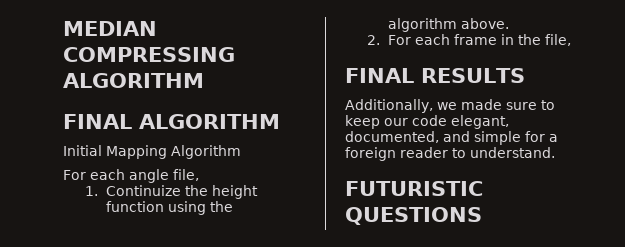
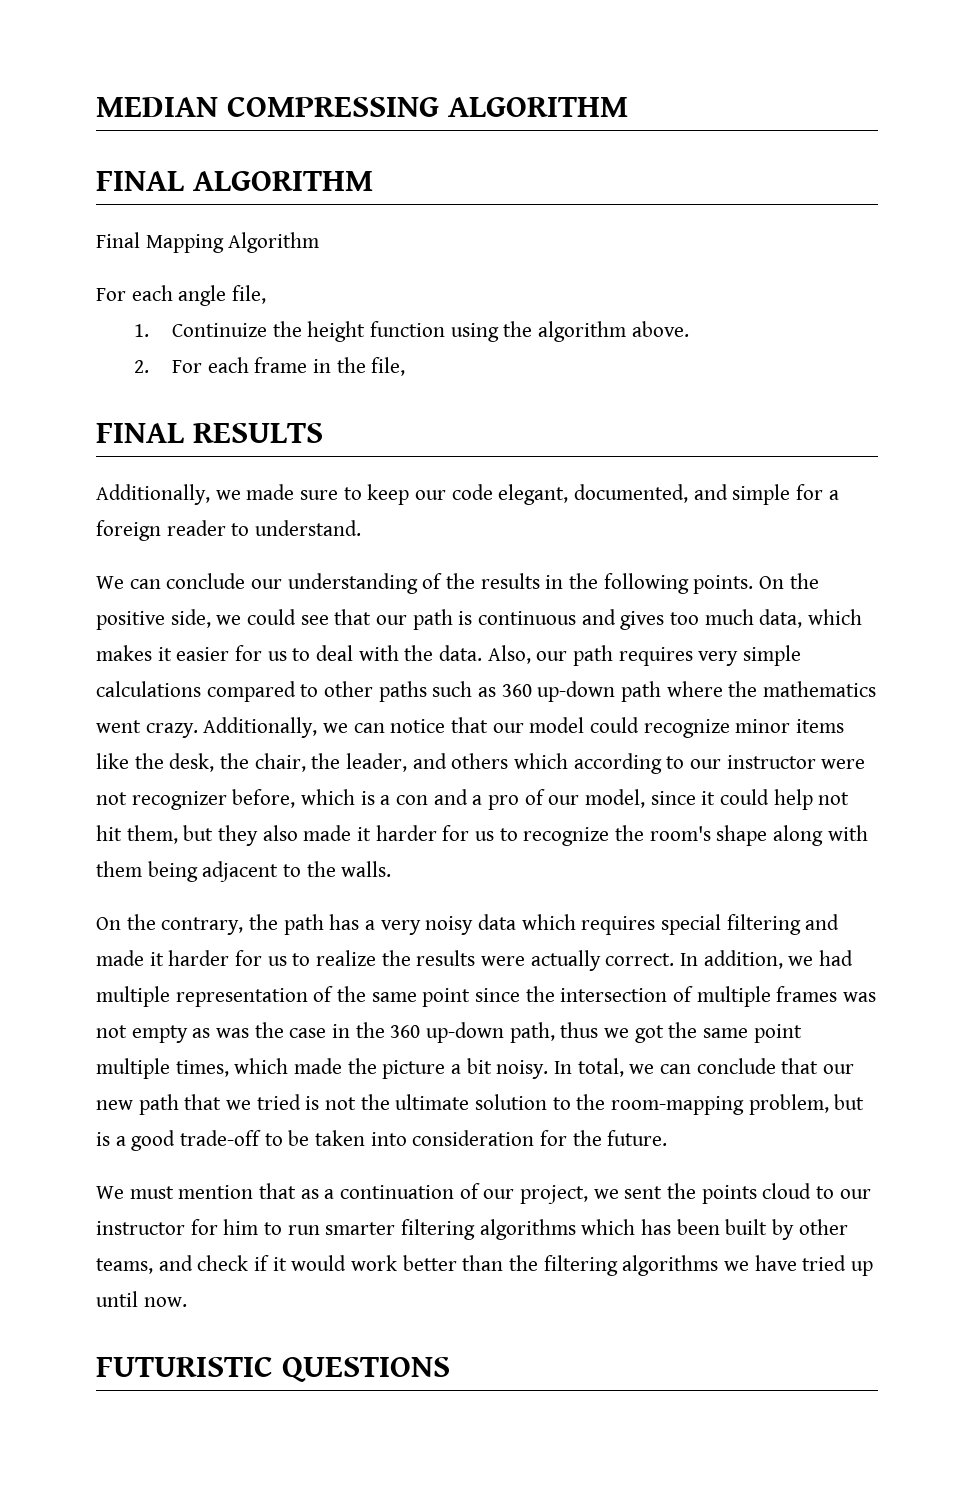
[63,145,102,156] Initial -> [96,232,140,248] Final
(555, 152) none -> [96,573,819,594] [96,609,863,630] [96,645,802,666] [96,681,877,702] [96,717,845,738] [96,753,866,774] [96,789,850,810] [96,825,868,846] [96,861,392,882] [96,914,840,935] [96,950,854,971] [96,986,877,1007] [96,1022,802,1043] [96,1058,855,1079] [96,1094,865,1115] [96,1130,668,1151] [96,1183,871,1204] [96,1219,848,1240] [96,1255,874,1276] [96,1291,187,1307] // We can conclude our understanding of the results in the following points. On the positive side, we could see that our path is continuous and gives too much data, which makes it easier for us to deal with the data. Also, our path requires very simple calculations compared to other paths such as 360 up-down path where the mathematics went crazy. Additionally, we can notice that our model could recognize minor items like the desk, the chair, the leader, and others which according to our instructor were not recognizer before, which is a con and a pro of our model, since it could help not hit them, but they also made it harder for us to recognize the room's shape along with them being adjacent to the walls. // On the contrary, the path has a very noisy data which requires special filtering and made it harder for us to realize the results were actually correct. In addition, we had multiple representation of the same point since the intersection of multiple frames was not empty as was the case in the 360 up-down path, thus we got the same point multiple times, which made the picture a bit noisy. In total, we can conclude that our new path that we tried is not the ultimate solution to the room-mapping problem, but is a good trade-off to be taken into consideration for the future. // We must mention that as a continuation of our project, we sent the points cloud to our instructor for him to run smarter filtering algorithms which has been built by other teams, and check if it would work better than the filtering algorithms we have tried up until now.

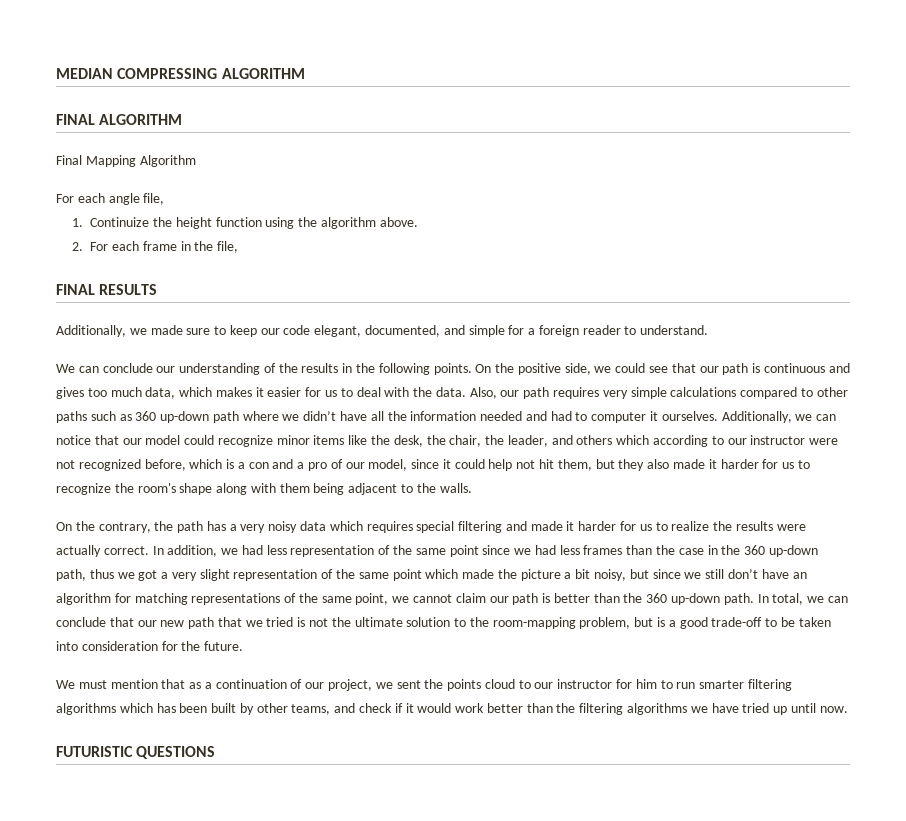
[728,681,877,697] [96,720,198,738] the mathematics went crazy. -> [282,411,718,423] we didn’t have all the information needed and had to computer it ourselves.
[131,791,227,810] recognizer -> [78,459,141,471] recognized
[96,986,170,1007] multiple -> [266,545,287,555] less
[525,986,877,1007] [96,1025,250,1043] the intersection of multiple frames was not empty as was -> [514,545,653,555] we had less frames than
[668,1022,802,1043] [96,1058,229,1079] the same point multiple times, -> [161,569,422,581] a very slight representation of the same point
[496,1060,549,1079] noisy. -> [594,569,807,581] [56,593,754,605] noisy, but since we still don’t have an algorithm for matching representations of the same point, we cannot claim our path is better than the 360 up-down path.

